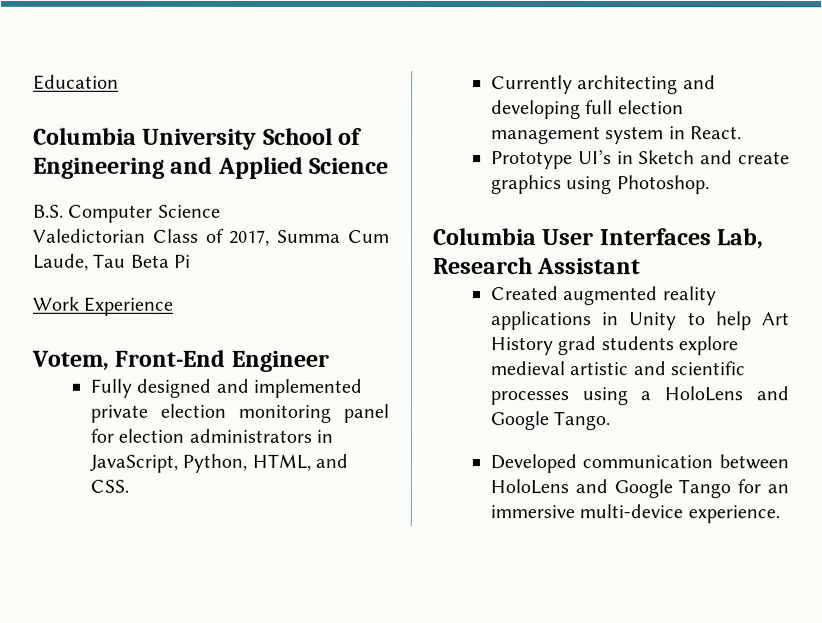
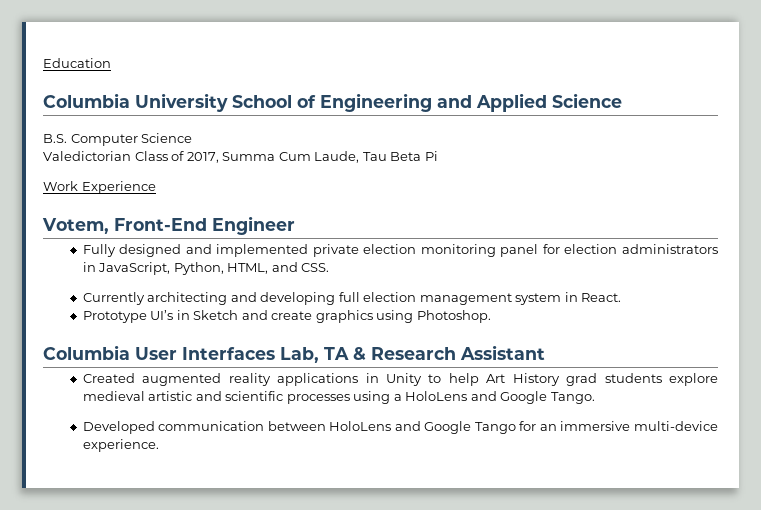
(765, 239) none -> [324,347,366,360] TA &

